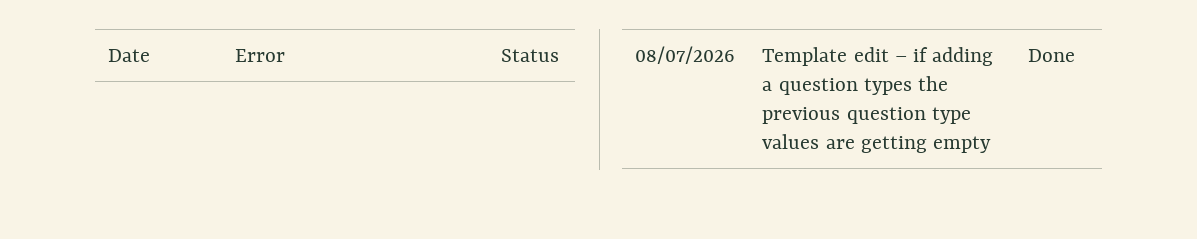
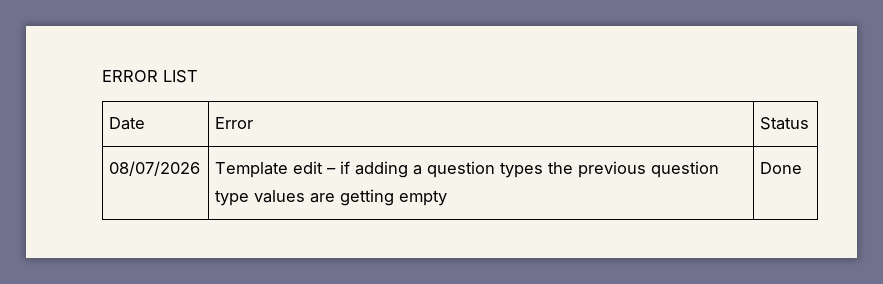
(108, 55) none -> [102,70,198,83] ERROR LIST //

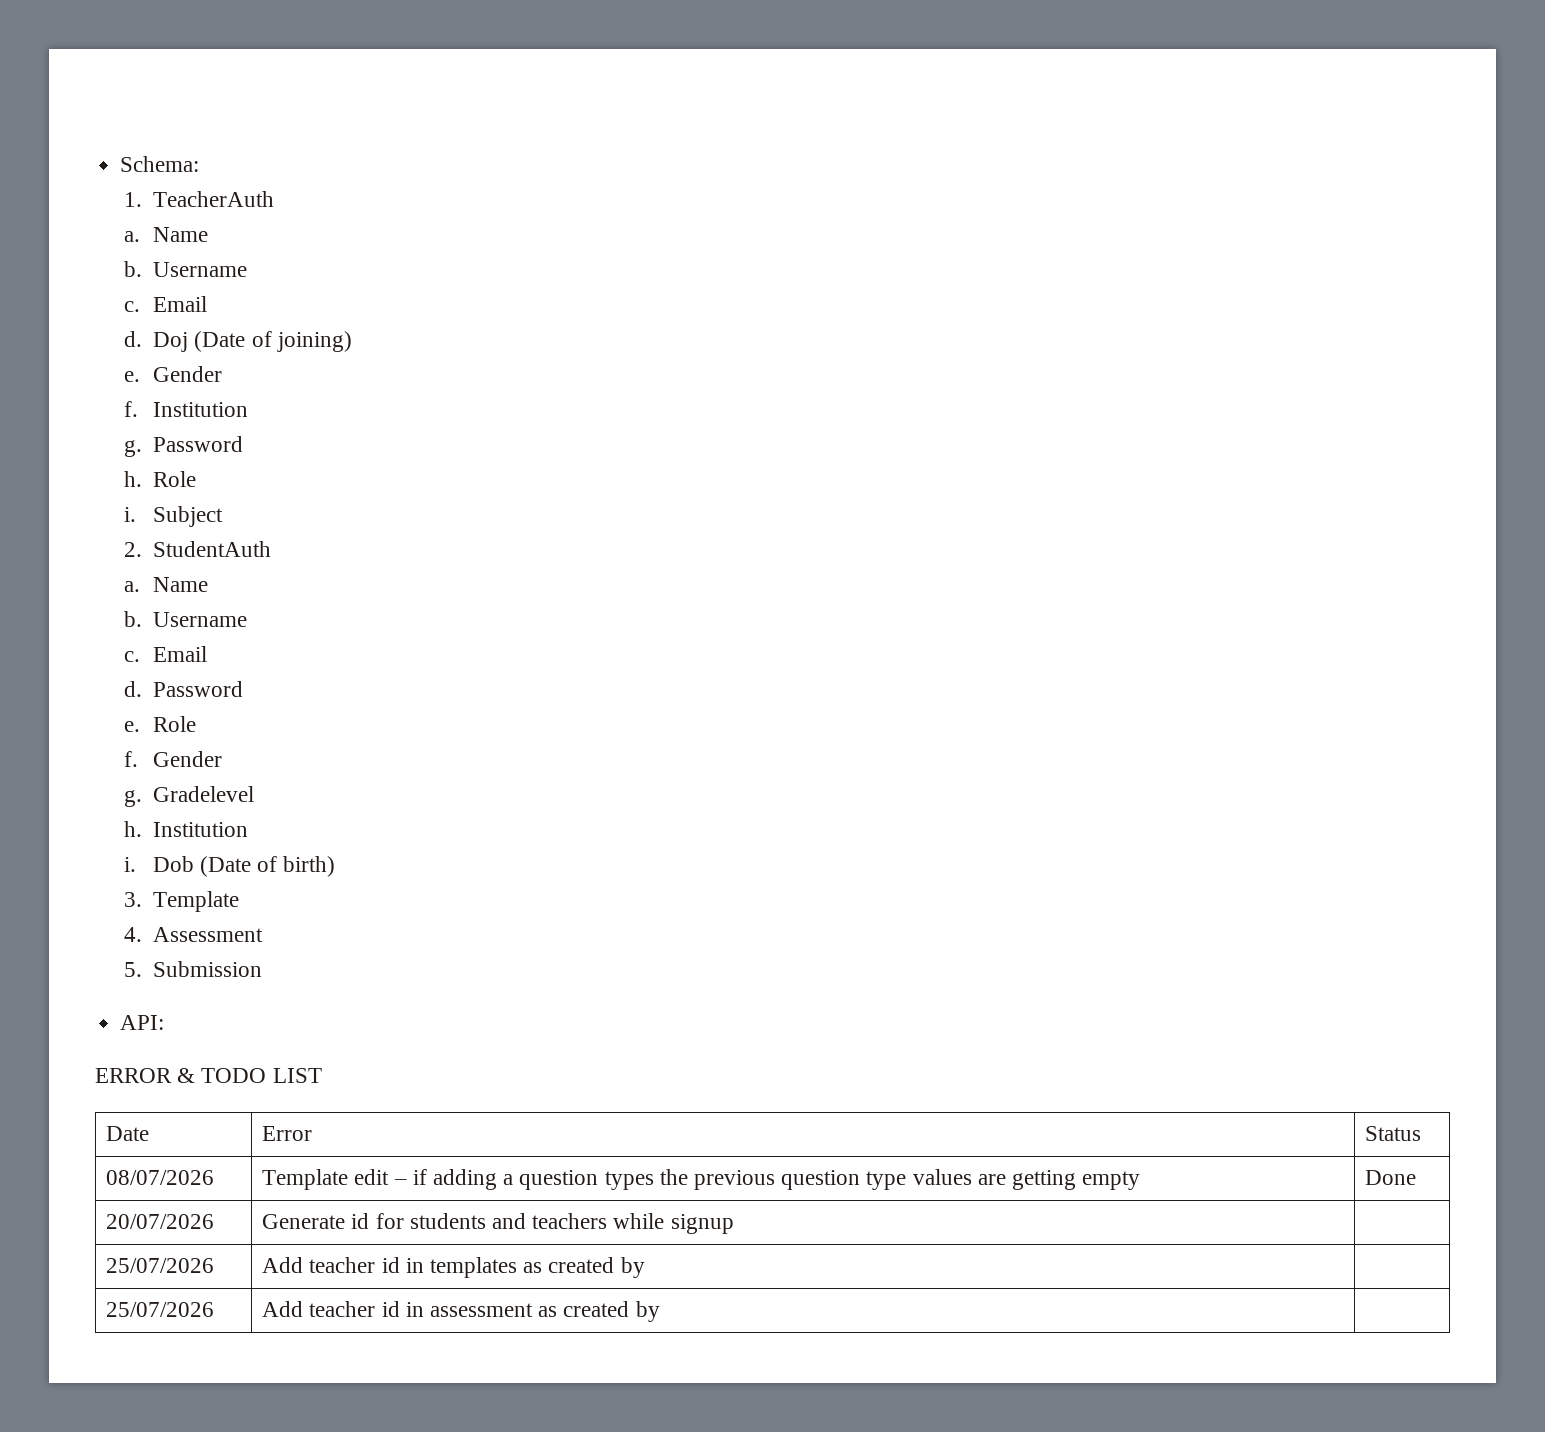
[102,70,158,82] ERROR -> [120,156,200,172] [123,191,275,207] [123,227,208,242] [123,261,248,277] [123,296,207,312] [123,331,352,352] [123,366,222,382] [123,401,248,417] [123,436,244,457] [123,471,197,487] [123,506,223,527] [123,541,272,557] [123,577,208,592] [123,611,248,627] [123,646,207,662] [123,681,244,697] [123,716,196,732] [123,751,222,767] [123,786,255,807] [123,821,249,837] [123,856,336,877] [123,891,240,912] [123,927,264,942] [123,961,263,977] [120,1015,165,1030] [95,1068,267,1083] Schema: // 1. TeacherAuth // a. Name // b. Username // c. Email // d. Doj (Date of joining) // e. Gender // f. Institution // g. Password // h. Role // i. Subject // 2. StudentAuth // a. Name // b. Username // c. Email // d. Password // e. Role // f. Gender // g. Gradelevel // h. Institution // i. Dob (Date of birth) // 3. Template // 4. Assessment // 5. Submission // API: // ERROR & TODO
(803, 168) none -> [106,1214,215,1229] [262,1213,734,1234] [106,1258,215,1273] [262,1257,645,1278] [106,1302,215,1317] [262,1301,660,1322] // 20/07/2026 | Generate id for students and teachers while signup | // 25/07/2026 | Add teacher id in templates as created by | // 25/07/2026 | Add teacher id in assessment as created by |

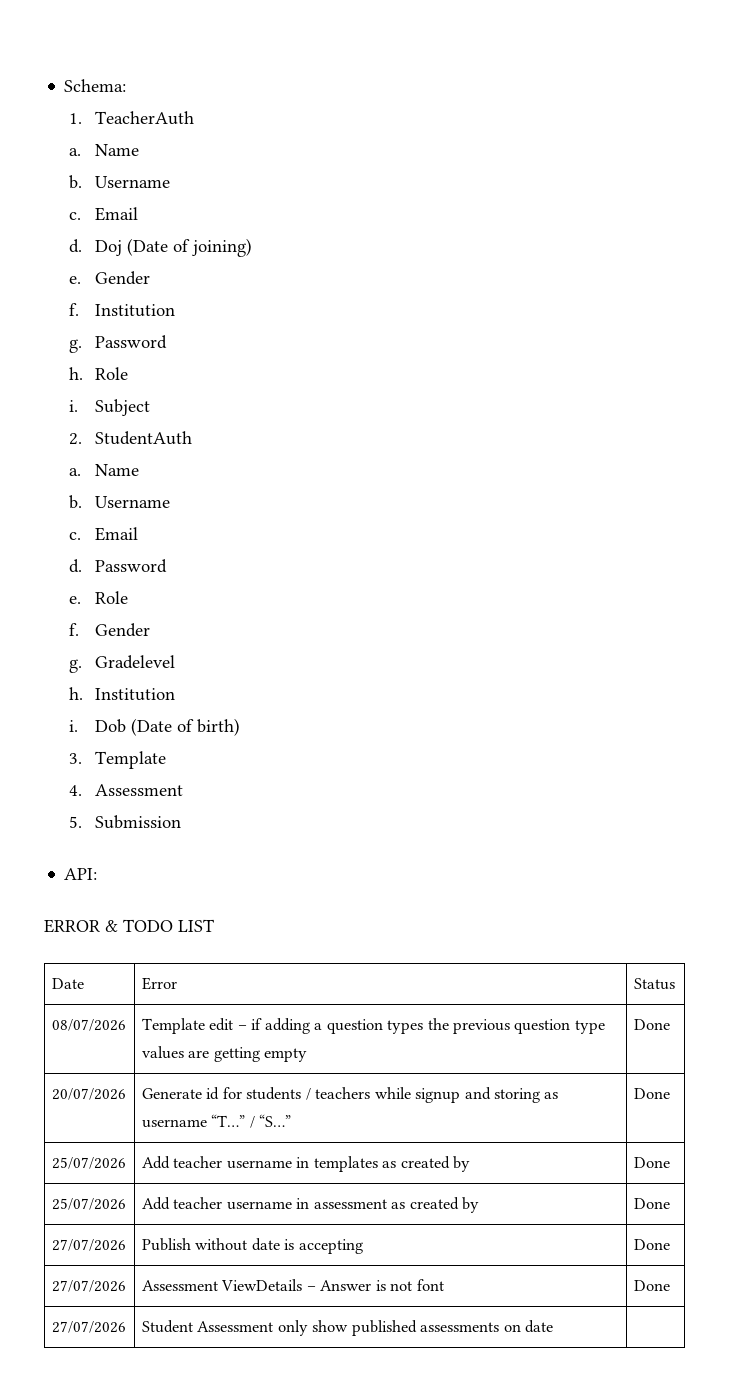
[492,1213,527,1229] and -> [305,1088,311,1100] /
[106,1258,215,1273] [262,1257,400,1273] | // 25/07/2026 | Add teacher id -> [464,1087,559,1103] [141,1114,292,1128] [633,1088,670,1099] [51,1157,126,1169] [141,1156,292,1169] and storing as username “T…” / “S…” | Done // 25/07/2026 | Add teacher username
[106,1302,215,1317] [262,1301,400,1317] // 25/07/2026 | Add teacher id -> [633,1157,670,1168] [51,1198,126,1210] [141,1197,292,1210] Done // 25/07/2026 | Add teacher username
(660, 1311) none -> [633,1198,670,1209] [51,1239,126,1251] [141,1238,363,1254] [633,1239,670,1250] [51,1280,126,1292] [141,1279,444,1291] [633,1280,670,1291] [51,1321,126,1333] [141,1320,554,1336] | Done // 27/07/2026 | Publish without date is accepting | Done // 27/07/2026 | Assessment ViewDetails – Answer is not font | Done // 27/07/2026 | Student Assessment only show published assessments on date

